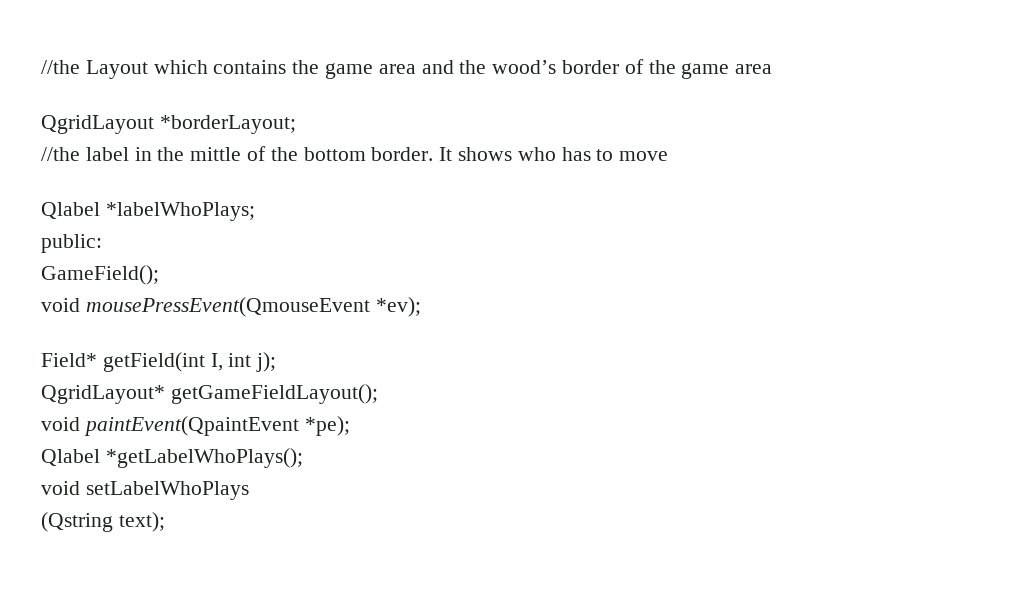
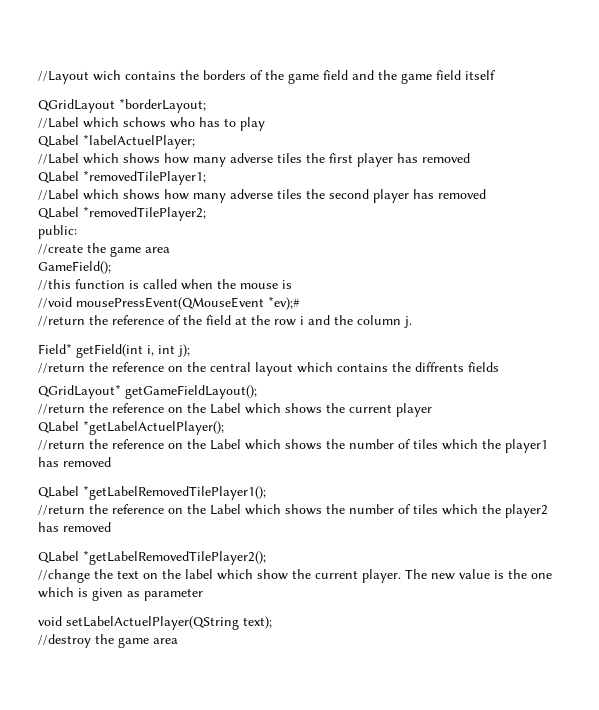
[41,59,773,79] [41,115,296,134] [41,146,669,161] [41,202,255,221] [41,234,102,253] [41,265,159,285] [41,297,421,317] //the Layout which contains the game area and the wood’s border of the game area // QgridLayout *borderLayout; // //the label in the mittle of the bottom border. It shows who has to move // Qlabel *labelWhoPlays; // public: // GameField(); // void mousePressEvent(QmouseEvent *ev); -> [38,70,496,84] [38,98,206,113] [38,117,265,131] [38,134,195,149] [38,153,470,167] [38,170,206,185] [38,189,486,203] [38,206,206,221] [38,225,77,239] [38,243,170,257] [38,261,111,274] [38,279,292,290] [38,296,300,310] [38,315,412,328] //Layout wich contains the borders of the game field and the game field itself // QGridLayout *borderLayout; // //Label which schows who has to play // QLabel *labelActuelPlayer; // //Label which shows how many adverse tiles the first player has removed // QLabel *removedTilePlayer1; // //Label which shows how many adverse tiles the second player has removed // QLabel *removedTilePlayer2; // public: // //create the game area // GameField(); // //this function is called when the mouse is // //void mousePressEvent(QMouseEvent *ev);# // //return the reference of the field at the row i and the column j.
[210,353,223,371] I, -> [147,345,154,356] i,
[41,384,378,404] [41,416,350,436] [41,448,303,468] [41,481,249,500] [41,512,165,532] QgridLayout* getGameFieldLayout(); // void paintEvent(QpaintEvent *pe); // Qlabel *getLabelWhoPlays(); // void setLabelWhoPlays // (Qstring text); -> [38,362,499,376] [38,384,257,399] [38,403,432,417] [38,420,224,435] [38,439,548,453] [38,457,111,467] [38,485,266,500] [38,504,548,518] [38,522,111,532] [38,550,266,565] [38,569,552,583] [38,587,203,601] [38,616,272,630] [38,634,178,648] //return the reference on the central layout which contains the diffrents fields // QGridLayout* getGameFieldLayout(); // //return the reference on the Label which shows the current player // QLabel *getLabelActuelPlayer(); // //return the reference on the Label which shows the number of tiles which the player1 has removed // QLabel *getLabelRemovedTilePlayer1(); // //return the reference on the Label which shows the number of tiles which the player2 has removed // QLabel *getLabelRemovedTilePlayer2(); // //change the text on the label which show the current player. The new value is the one which is given as parameter // void setLabelActuelPlayer(QString text); // //destroy the game area

